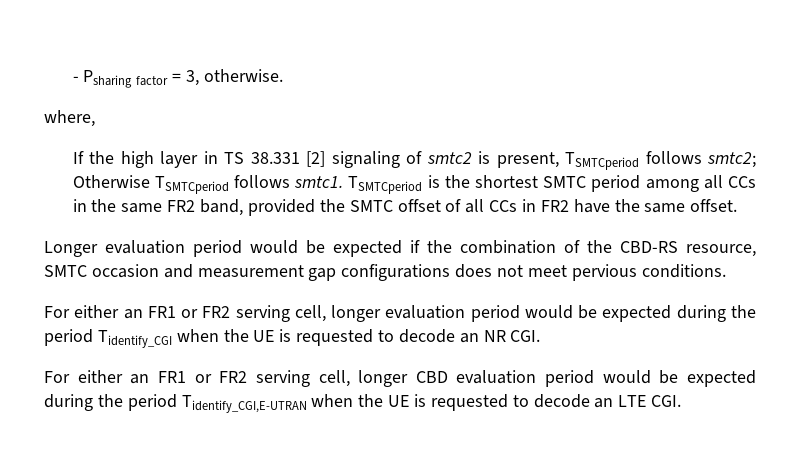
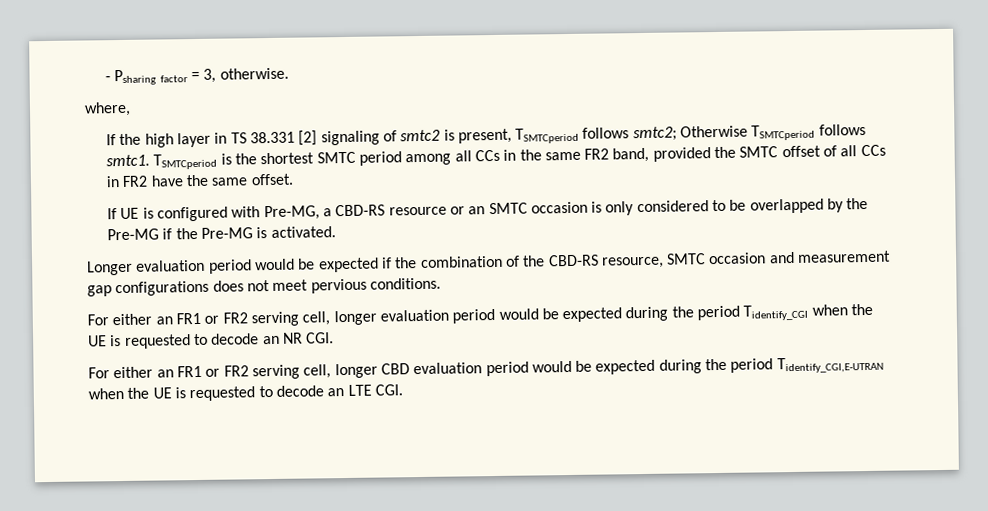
(738, 205) none -> [106,197,869,222] [106,226,336,241] // If UE is configured with Pre-MG, a CBD-RS resource or an SMTC occasion is only considered to be overlapped by the Pre-MG if the Pre-MG is activated.

